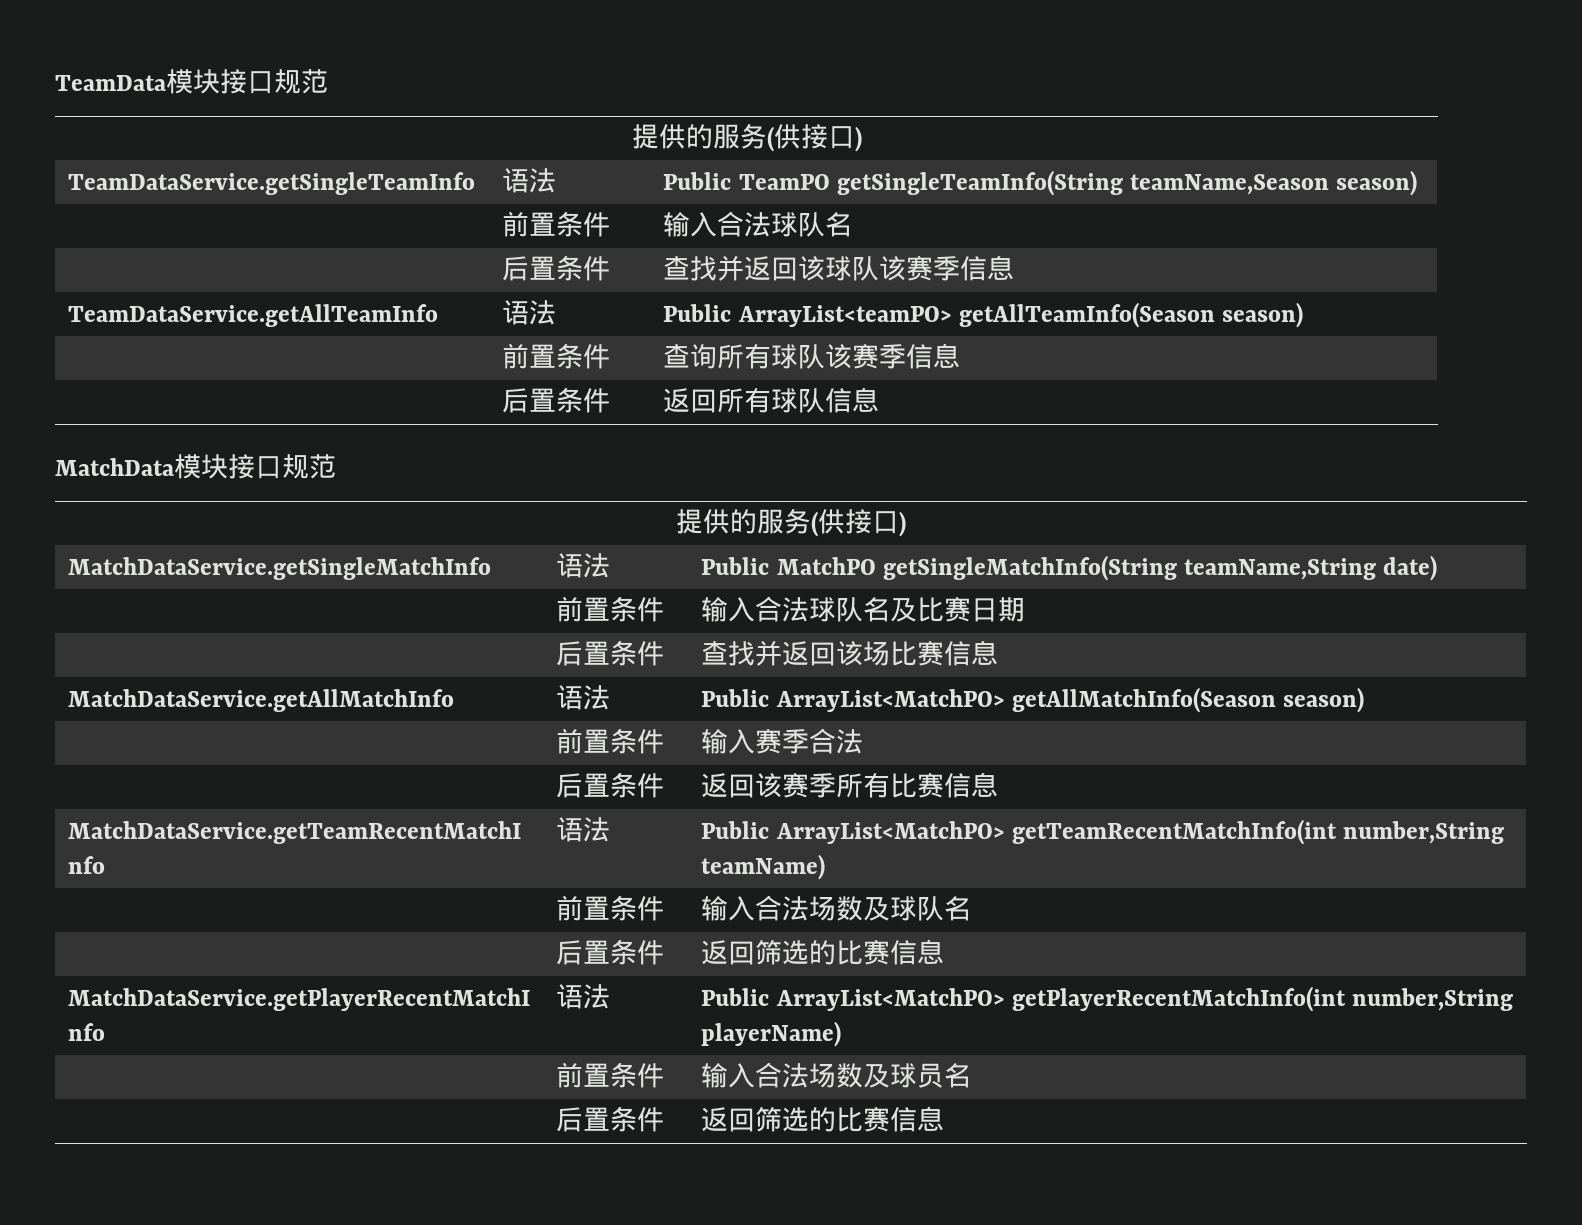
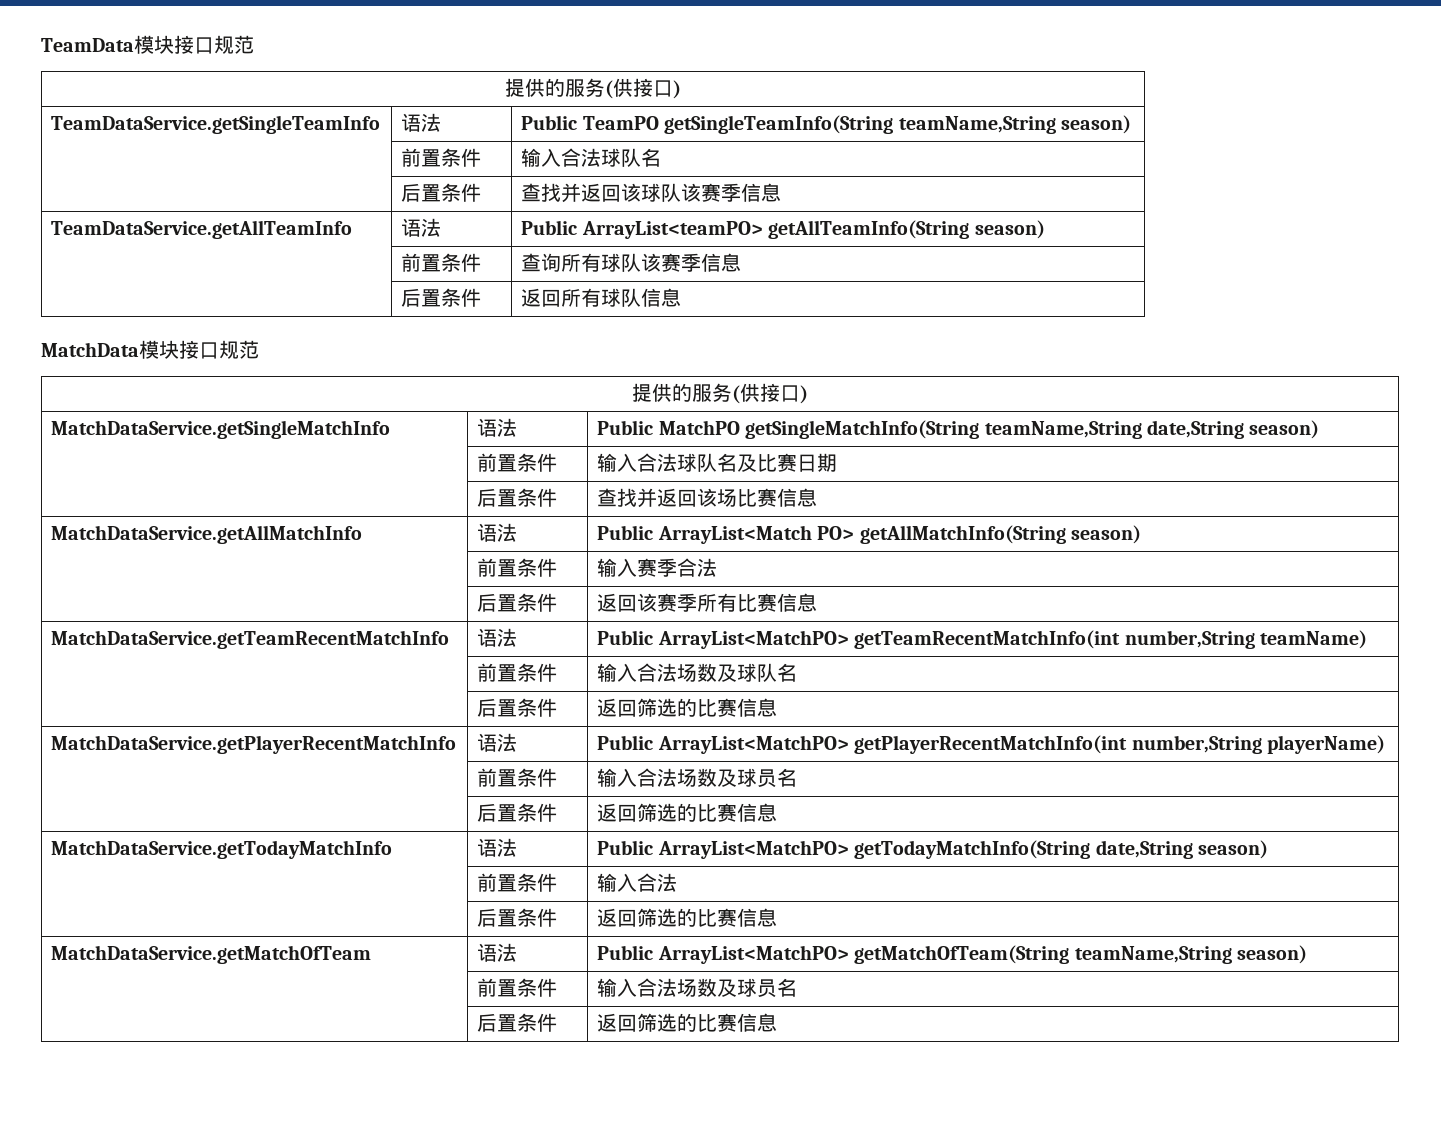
[1130,174,1330,195] teamName,Season -> [898,116,1056,134] teamName,String
[958,302,1215,328] getAllTeamInfo(Season -> [768,220,970,239] getAllTeamInfo(String
[1383,555,1438,581] date) -> [1146,420,1320,439] date,String season)
[775,687,1276,713] ArrayList<MatchPO> getAllMatchInfo(Season -> [657,525,1066,544] ArrayList<Match PO> getAllMatchInfo(String
(945, 1118) none -> [51,840,393,859] [477,838,518,857] [597,840,1268,859] [477,873,558,892] [597,873,678,892] [477,908,558,927] [597,908,778,927] [51,945,372,964] [477,943,518,962] [597,945,1307,964] [477,978,558,997] [597,978,798,998] [477,1013,558,1032] [597,1013,778,1032] // MatchDataService.getTodayMatchInfo | 语法 | Public ArrayList<MatchPO> getTodayMatchInfo(String date,String season) // | 前置条件 | 输入合法 // | 后置条件 | 返回筛选的比赛信息 // MatchDataService.getMatchOfTeam | 语法 | Public ArrayList<MatchPO> getMatchOfTeam(String teamName,String season) // | 前置条件 | 输入合法场数及球员名 // | 后置条件 | 返回筛选的比赛信息

